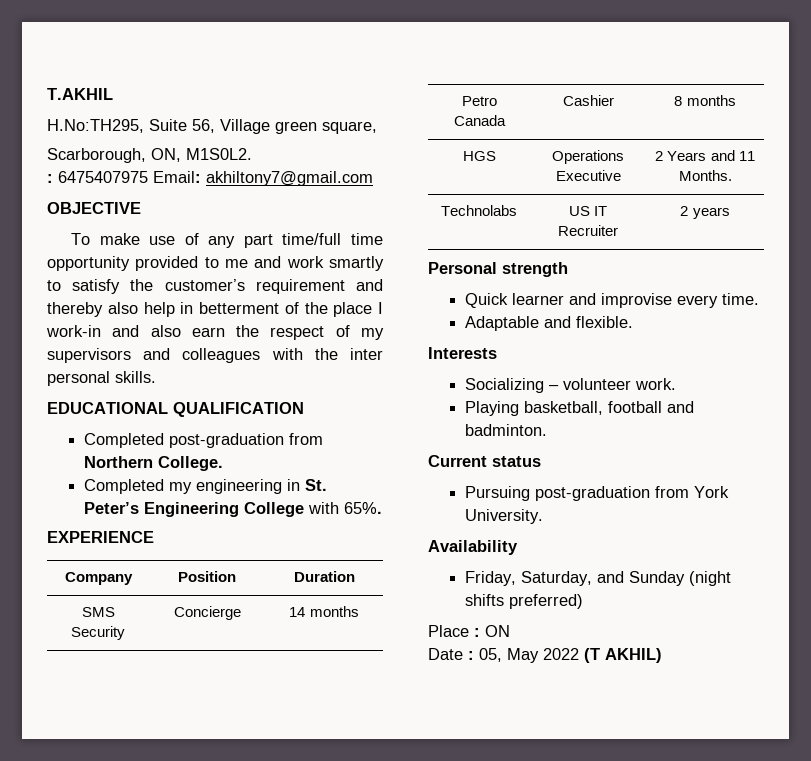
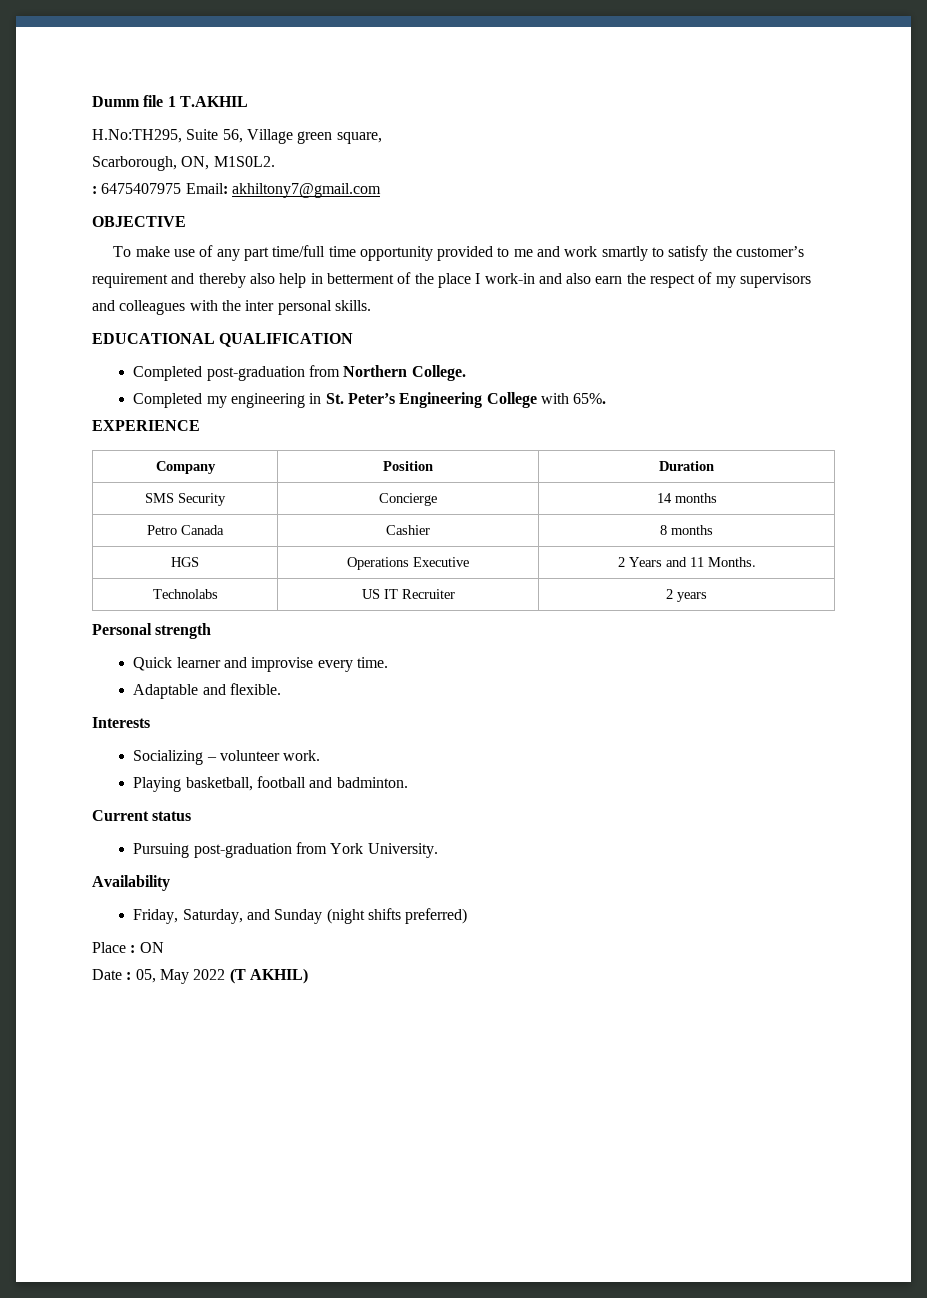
(47, 94) none -> [92,95,176,107] Dumm file 1

